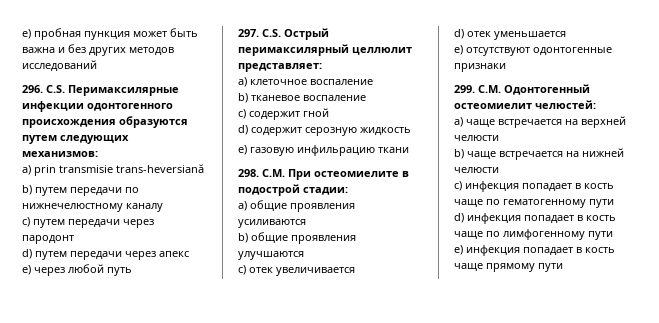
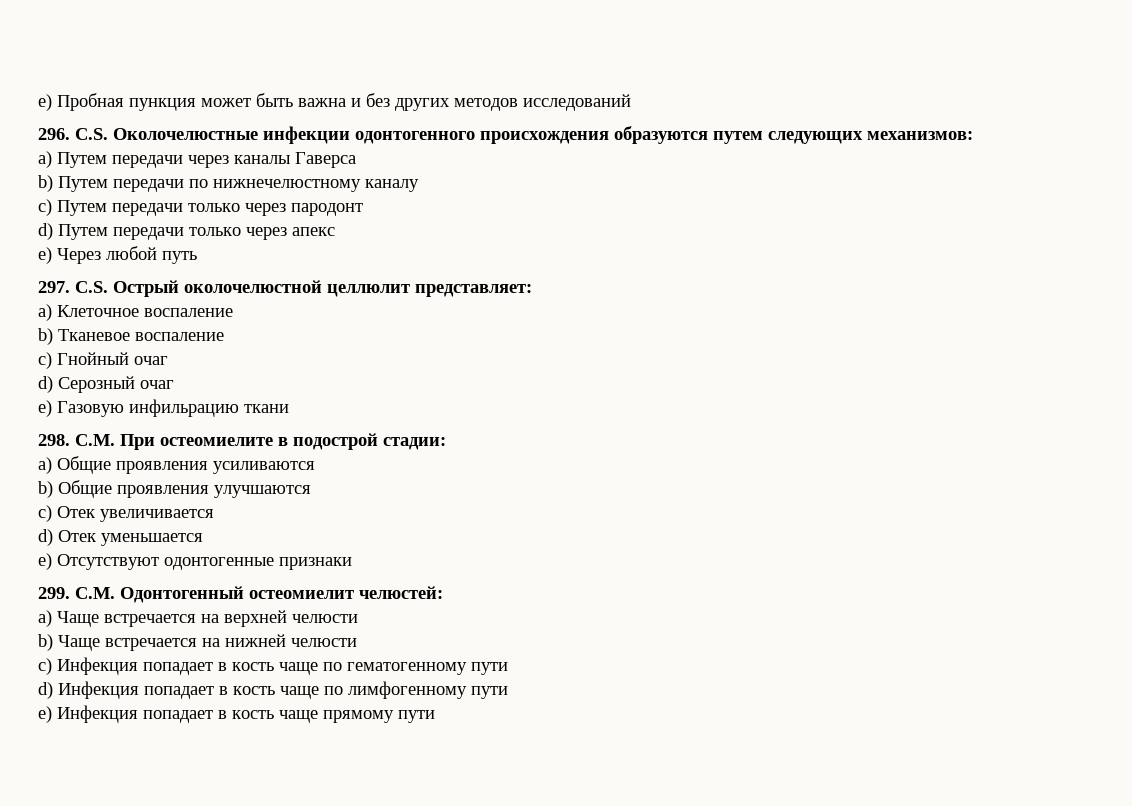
[22,28,81,40] e) пробная -> [38,93,124,111] e) Пробная
[68,85,179,96] Перимаксилярные -> [113,128,258,140] Околочелюстные
[34,164,204,176] [22,185,67,196] prin transmisie trans-heversiană // b) путем -> [57,152,356,168] [38,175,108,192] Путем передачи через каналы Гаверса // b) Путем
[33,219,120,228] путем передачи -> [57,200,240,216] Путем передачи только
[35,251,122,260] путем передачи -> [58,224,241,240] Путем передачи только
[34,267,65,276] через -> [57,248,101,264] Через
[238,44,349,56] перимаксилярный -> [184,280,322,293] околочелюстной
[250,79,307,85] клеточное -> [57,305,139,317] Клеточное
[251,95,300,101] тканевое -> [58,329,130,341] Тканевое
[249,108,329,120] [238,125,411,136] [238,145,294,156] содержит гной // d) содержит серозную жидкость // e) газовую -> [57,352,168,365] [38,376,174,393] [38,400,124,417] Гнойный очаг // d) Серозный очаг // e) Газовую
[250,200,287,212] общие -> [57,456,111,474] Общие
[251,232,288,244] общие -> [58,480,112,498] Общие
[249,267,273,273] отек -> [57,506,95,518] Отек
[467,31,491,37] отек -> [58,530,96,542] Отек
[466,47,530,56] отсутствуют -> [57,554,159,570] Отсутствуют
[466,119,495,128] чаще -> [57,611,99,627] Чаще
[467,151,496,160] чаще -> [58,635,100,651] Чаще
[465,181,519,192] инфекция -> [57,657,138,675] Инфекция
[467,213,521,224] инфекция -> [58,681,139,699] Инфекция
[466,245,520,256] инфекция -> [57,705,138,723] Инфекция

